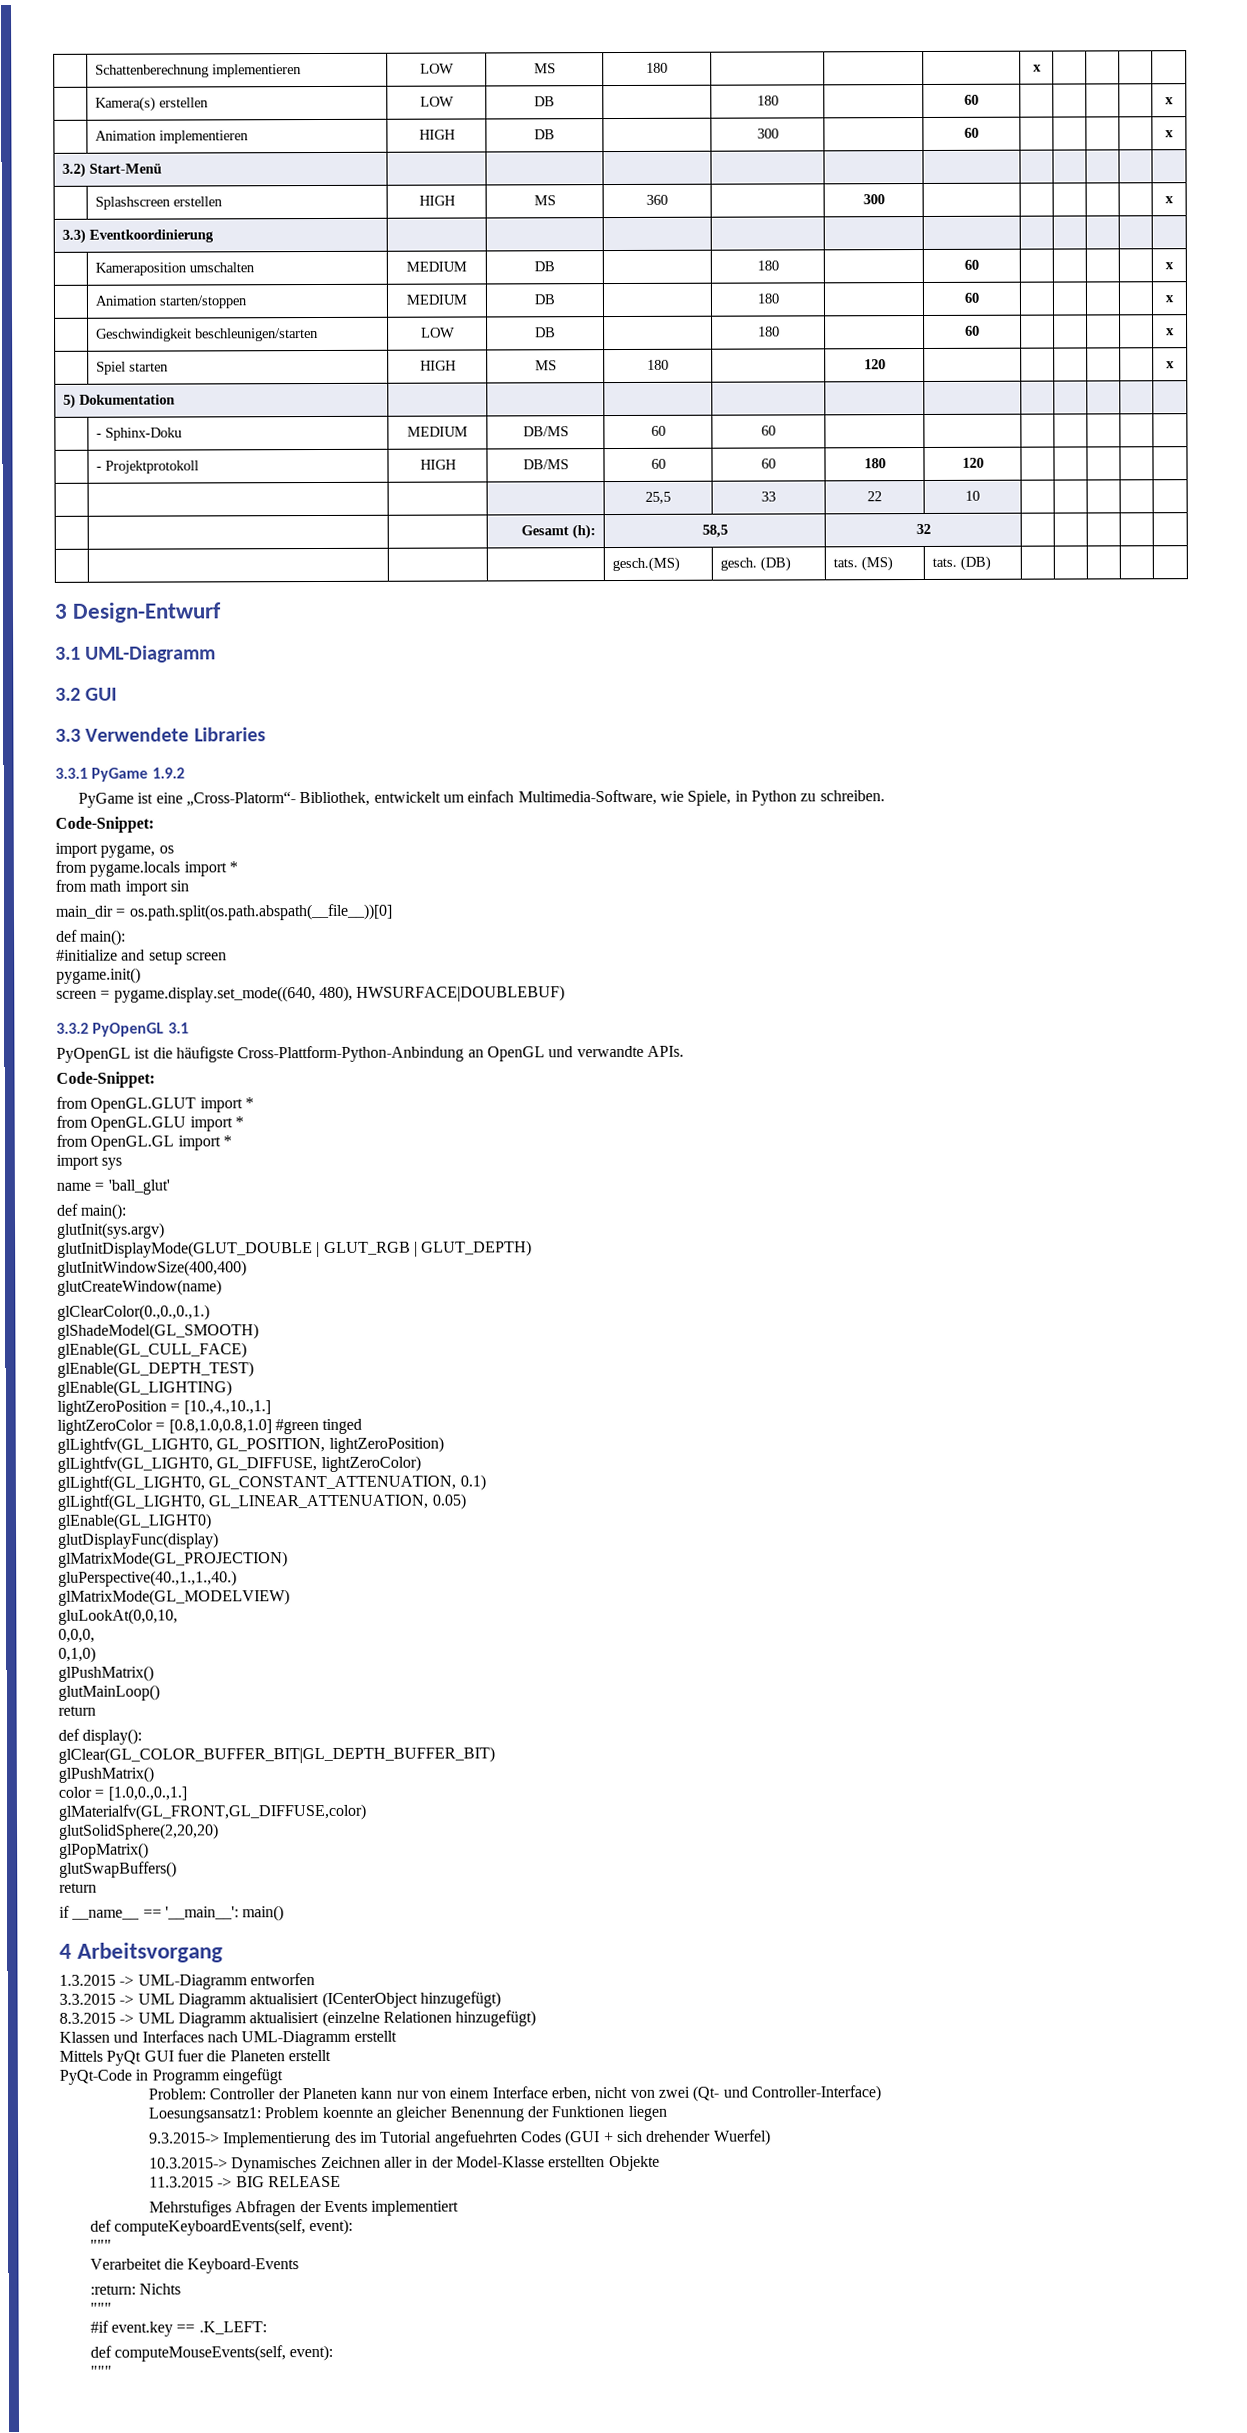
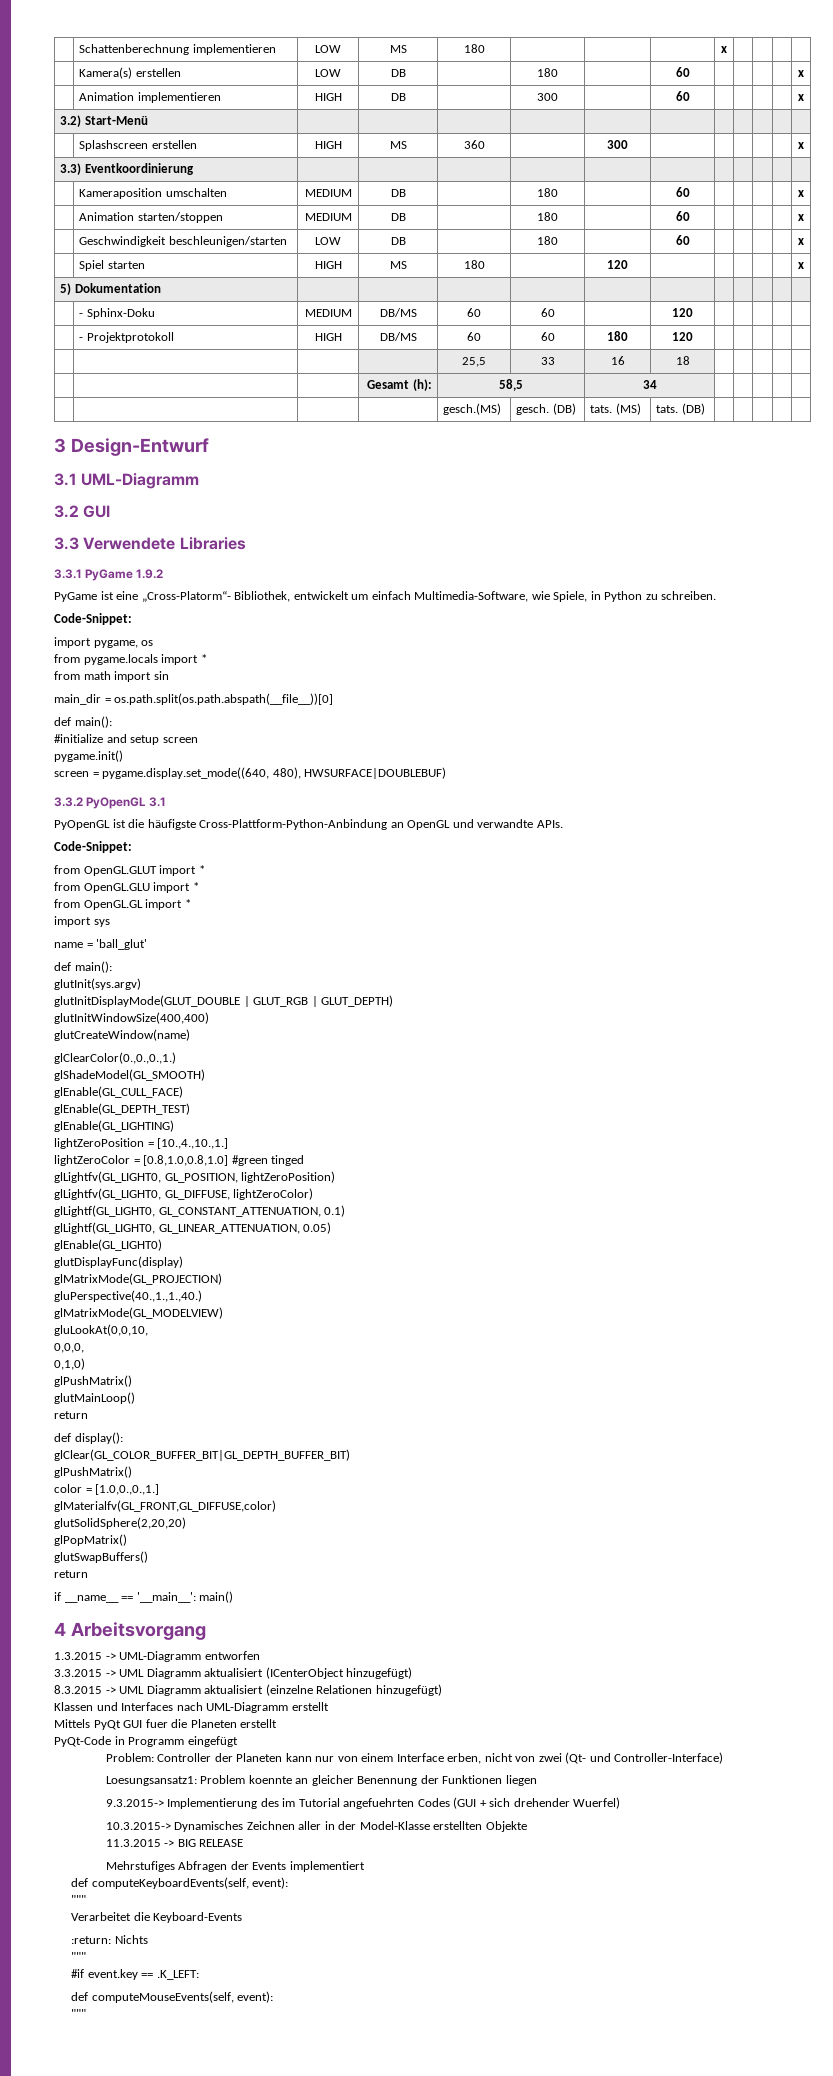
(776, 430) none -> [672,308,693,317] 120
[867,491,882,502] [965,490,980,501] 22 | 10 -> [610,356,625,365] [675,356,690,365] 16 | 18
[915,523,931,535] 32 -> [642,380,657,389] 34

